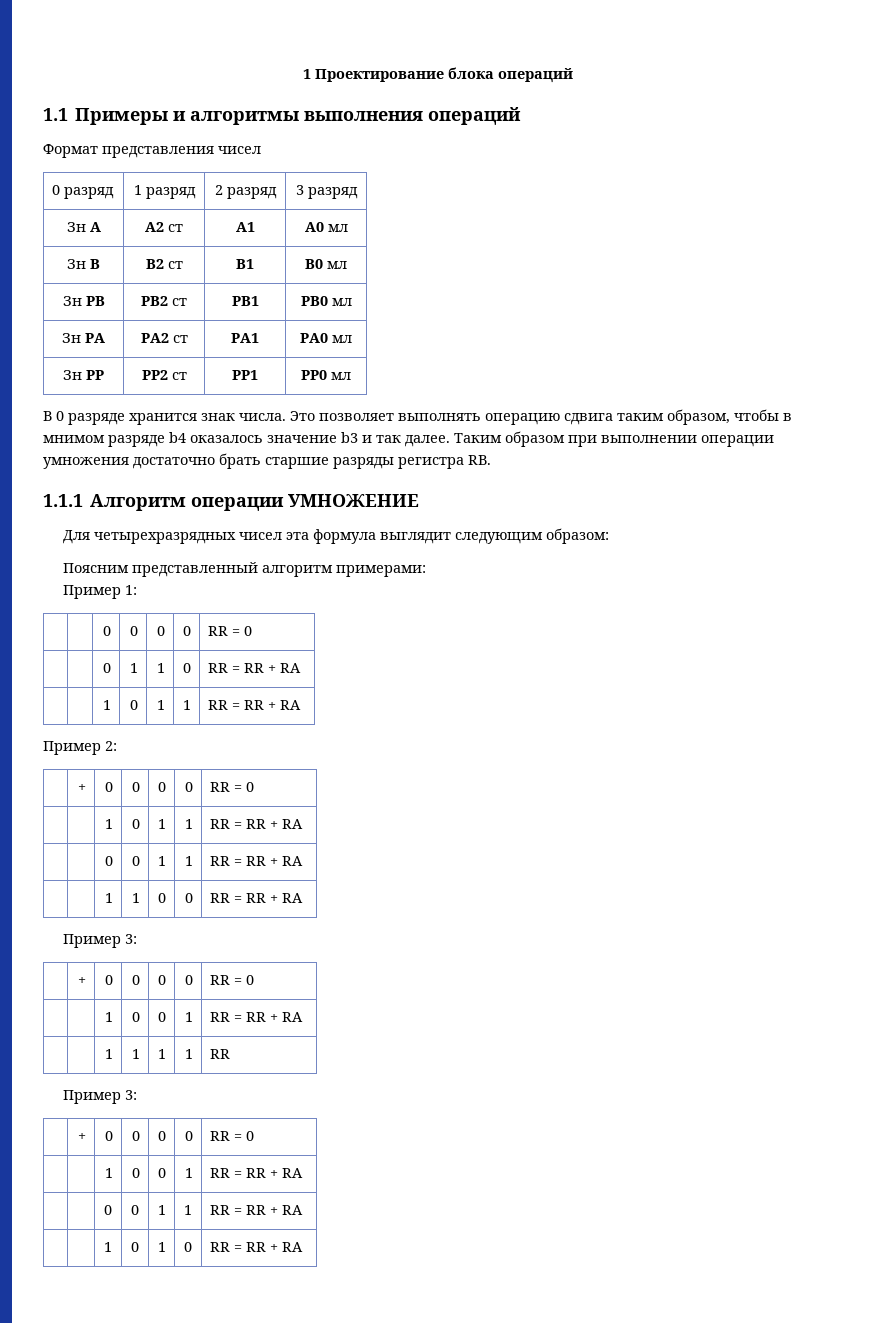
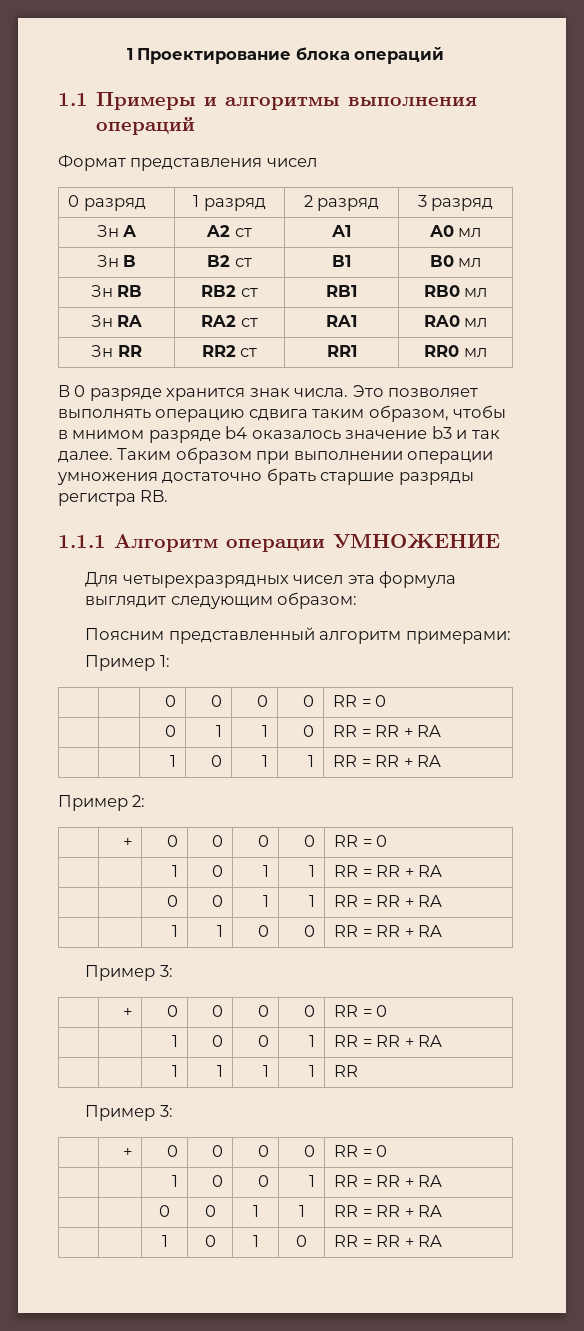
[85,296,105,306] [141,296,187,306] [231,296,259,306] [300,296,352,306] [62,333,105,343] [140,333,188,343] [231,333,259,343] [300,333,352,343] [63,370,104,380] [141,370,187,380] [232,370,258,380] [301,370,327,380] РВ | РВ2 ст | РВ1 | РВ0 мл // Зн РА | РА2 ст | РА1 | РА0 мл // Зн РР | РР2 ст | РР1 | РР0 -> [117,285,143,297] [201,285,258,297] [326,285,357,297] [423,285,488,297] [90,315,143,327] [201,315,258,327] [326,315,357,327] [423,315,488,327] [91,345,142,357] [201,345,258,357] [326,345,357,357] [424,345,460,357] RB | RB2 ст | RB1 | RB0 мл // Зн RA | RA2 ст | RA1 | RA0 мл // Зн RR | RR2 ст | RR1 | RR0

